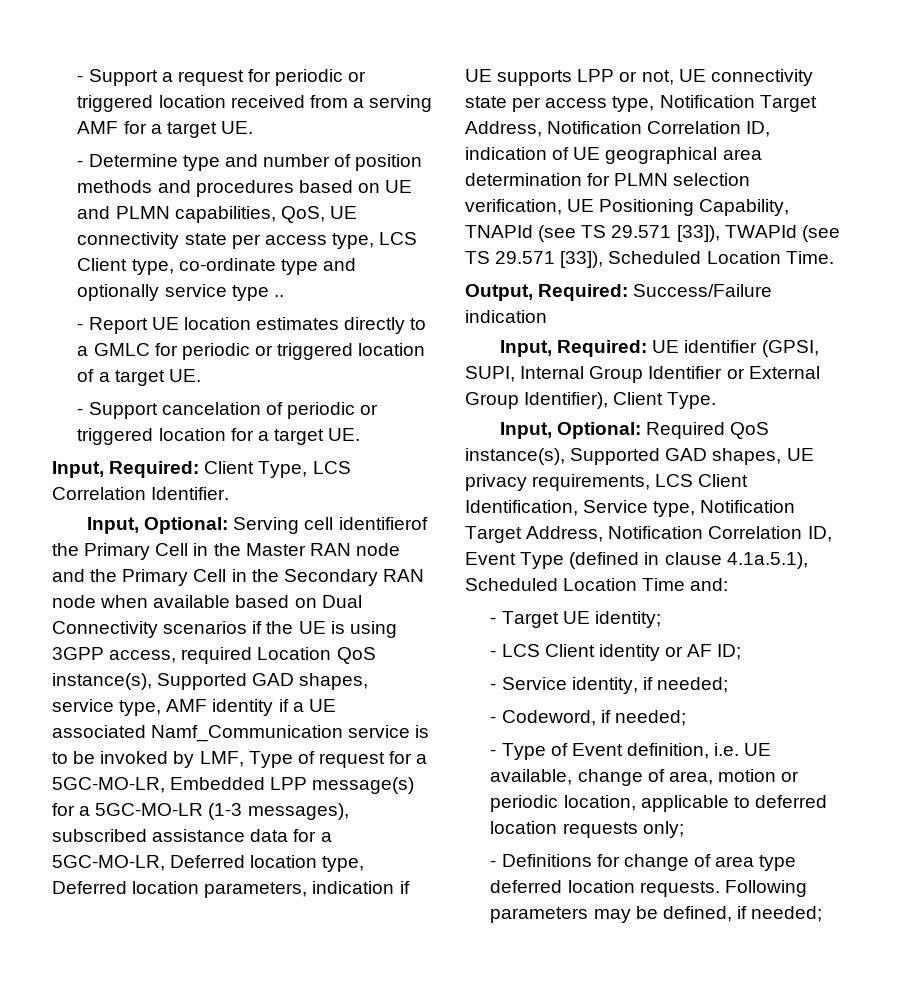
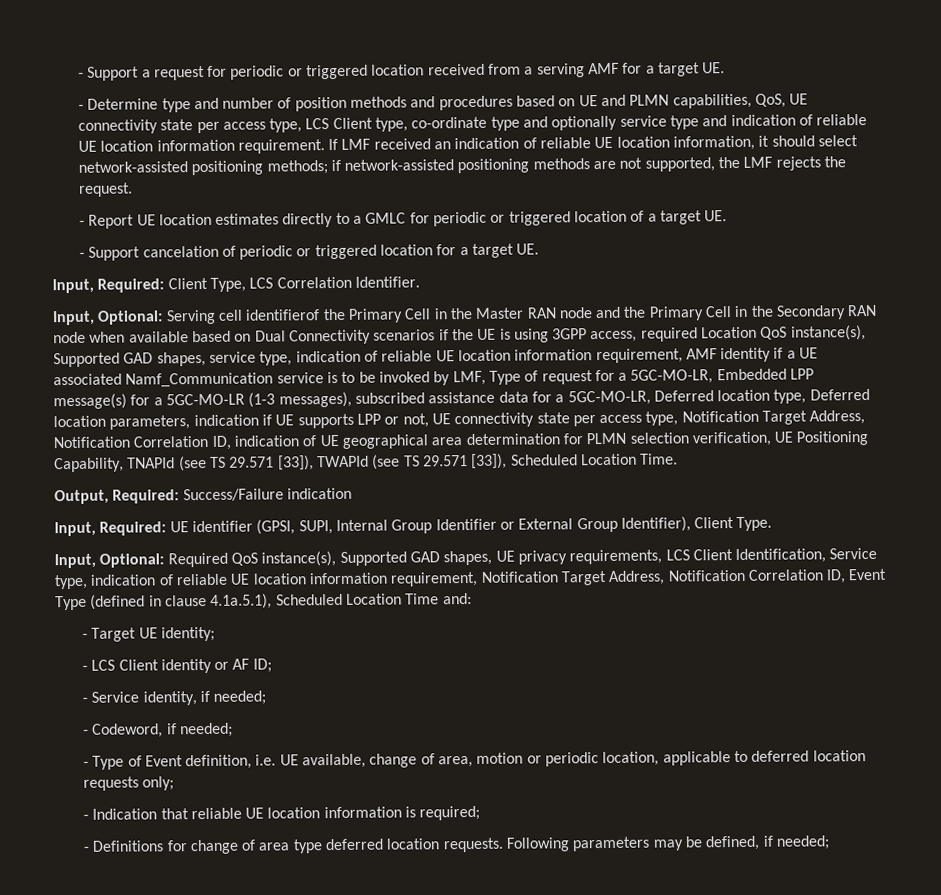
[273,295,284,297] .. -> [702,114,868,127] [77,135,858,154] [77,156,847,176] [78,182,133,197] and indication of reliable UE location information requirement. If LMF received an indication of reliable UE location information, it should select network-assisted positioning methods; if network-assisted positioning methods are not supported, the LMF rejects the request.
(162, 708) none -> [295,348,683,364] indication of reliable UE location information requirement,
(696, 509) none -> [90,571,479,587] indication of reliable UE location information requirement,
(684, 829) none -> [82,805,481,821] // - Indication that reliable UE location information is required;

